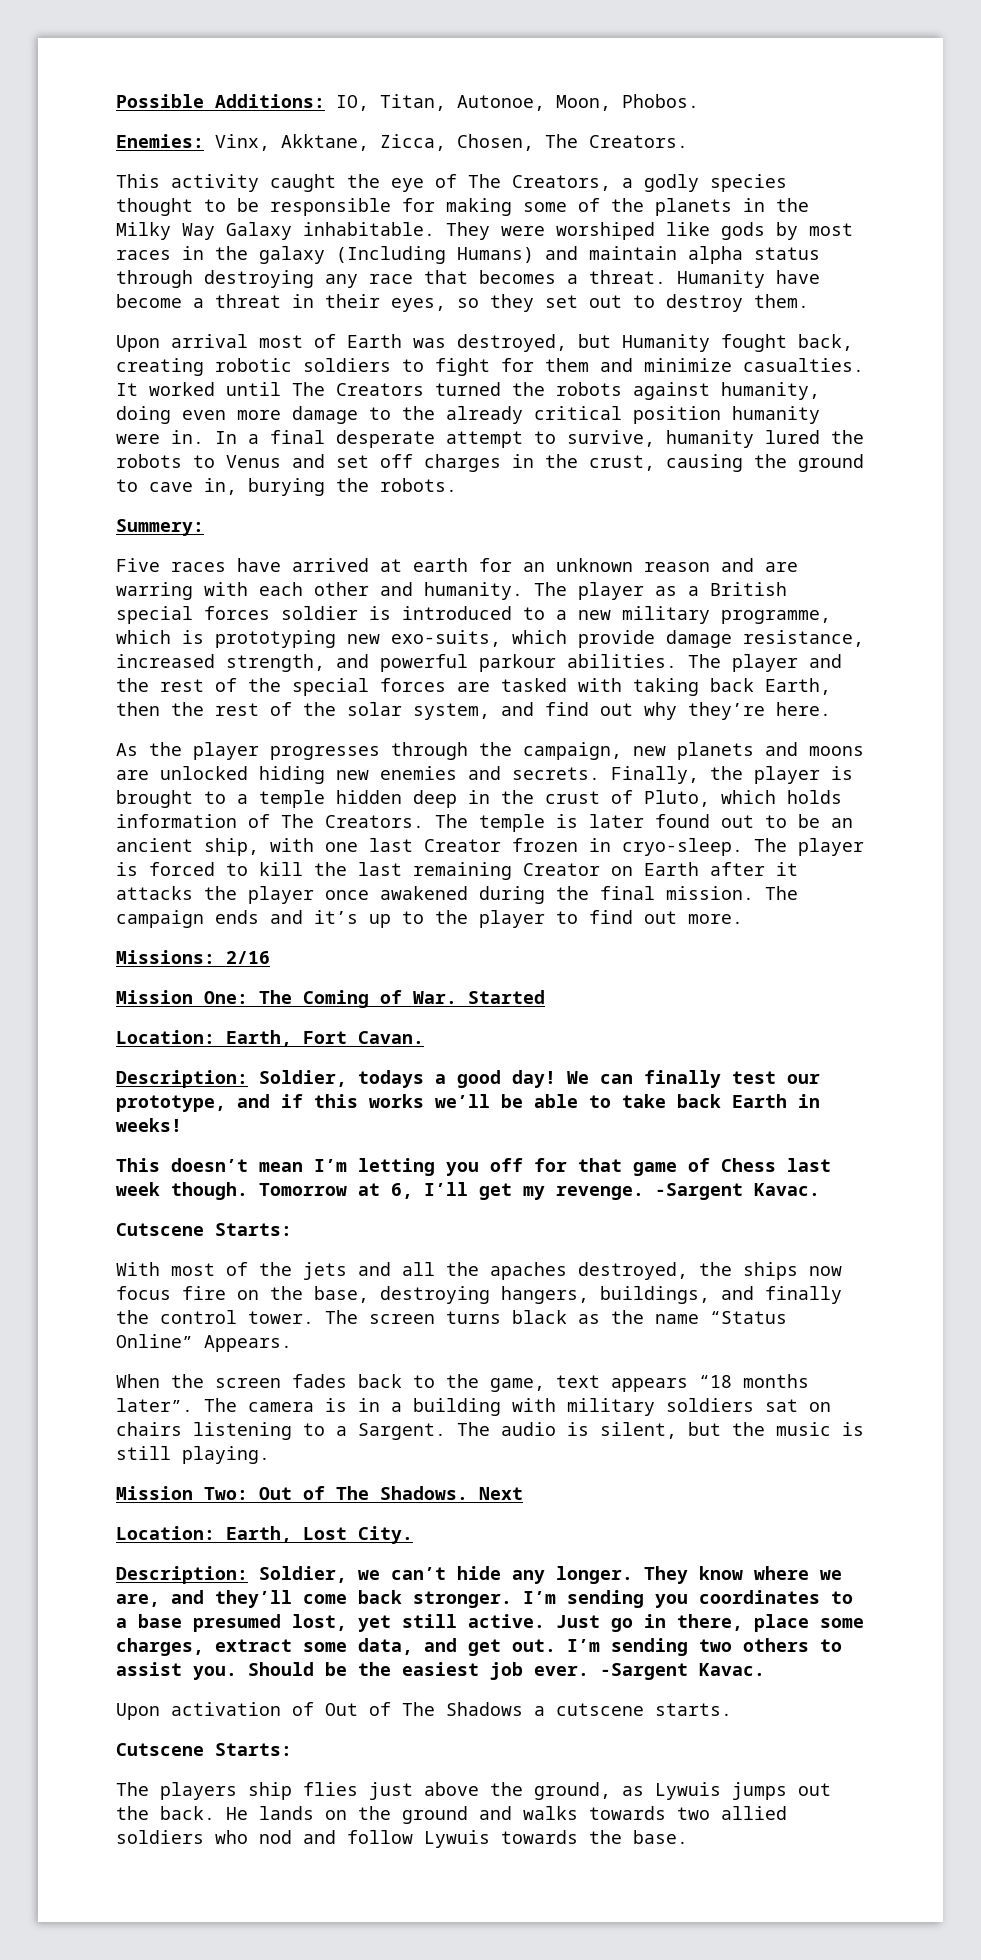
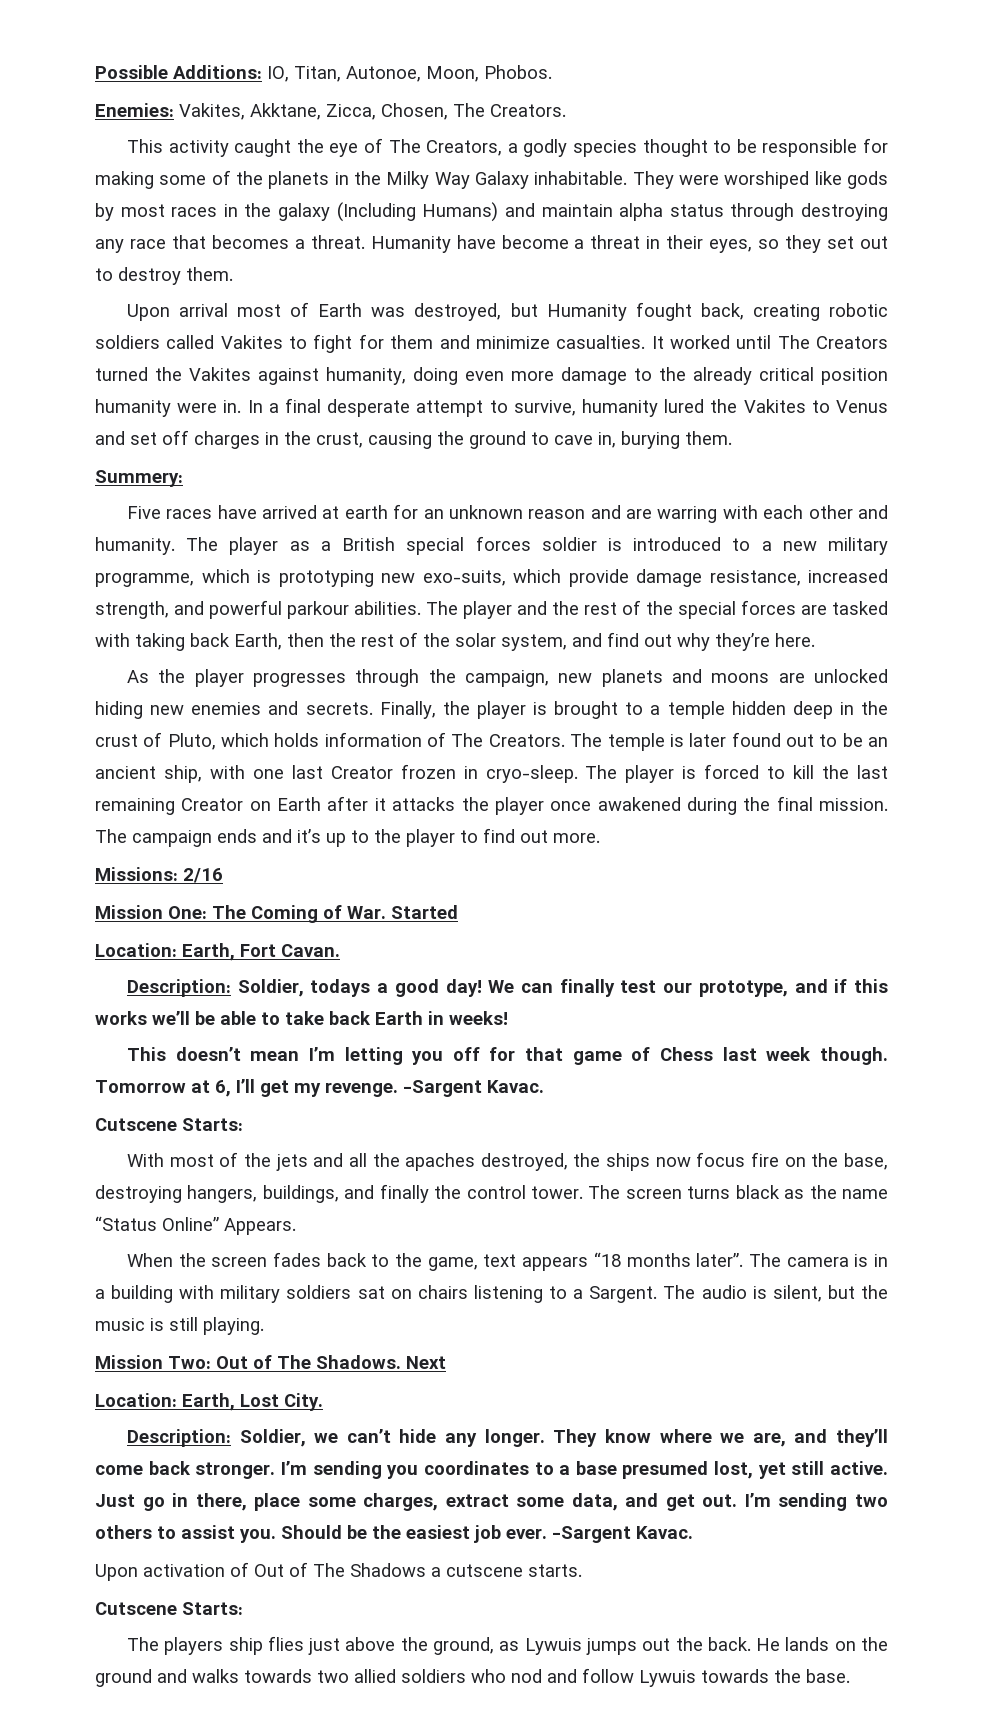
[215,134,270,151] Vinx, -> [179,103,245,120] Vakites,
(391, 365) none -> [166,335,283,349] called Vakites
[556,382,622,396] robots -> [189,367,251,381] Vakites
[116,454,182,468] robots -> [743,399,806,413] Vakites
[336,478,457,492] the robots. -> [685,431,732,445] them.

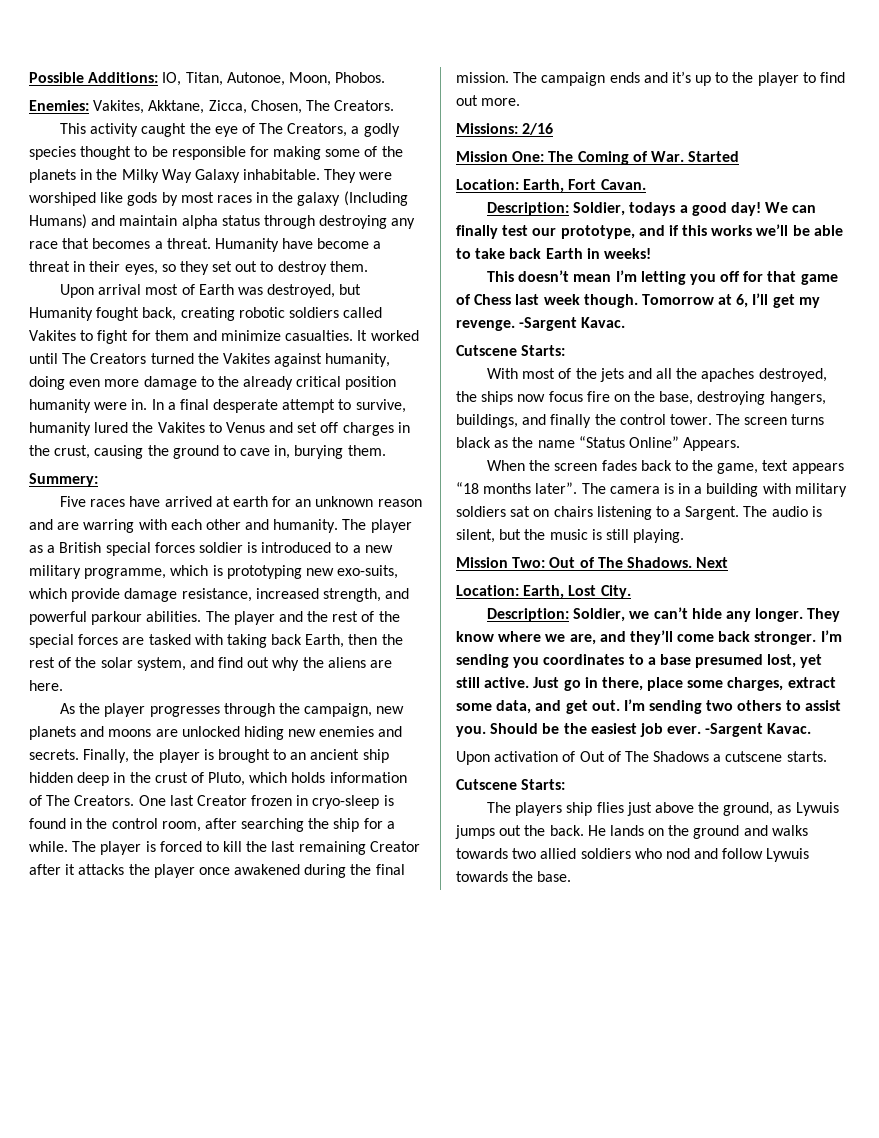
[715,633,770,651] they’re -> [302,657,393,668] the aliens are
[650,701,725,719] a temple -> [290,749,389,763] an ancient ship
[570,732,889,751] [95,764,578,783] The temple is later found out to be an ancient ship, with one last Creator frozen in cryo-sleep. -> [138,795,394,809] [29,818,395,832] [29,841,68,852] One last Creator frozen in cryo-sleep is found in the control room, after searching the ship for a while.
[249,797,322,811] on Earth -> (420, 846) none

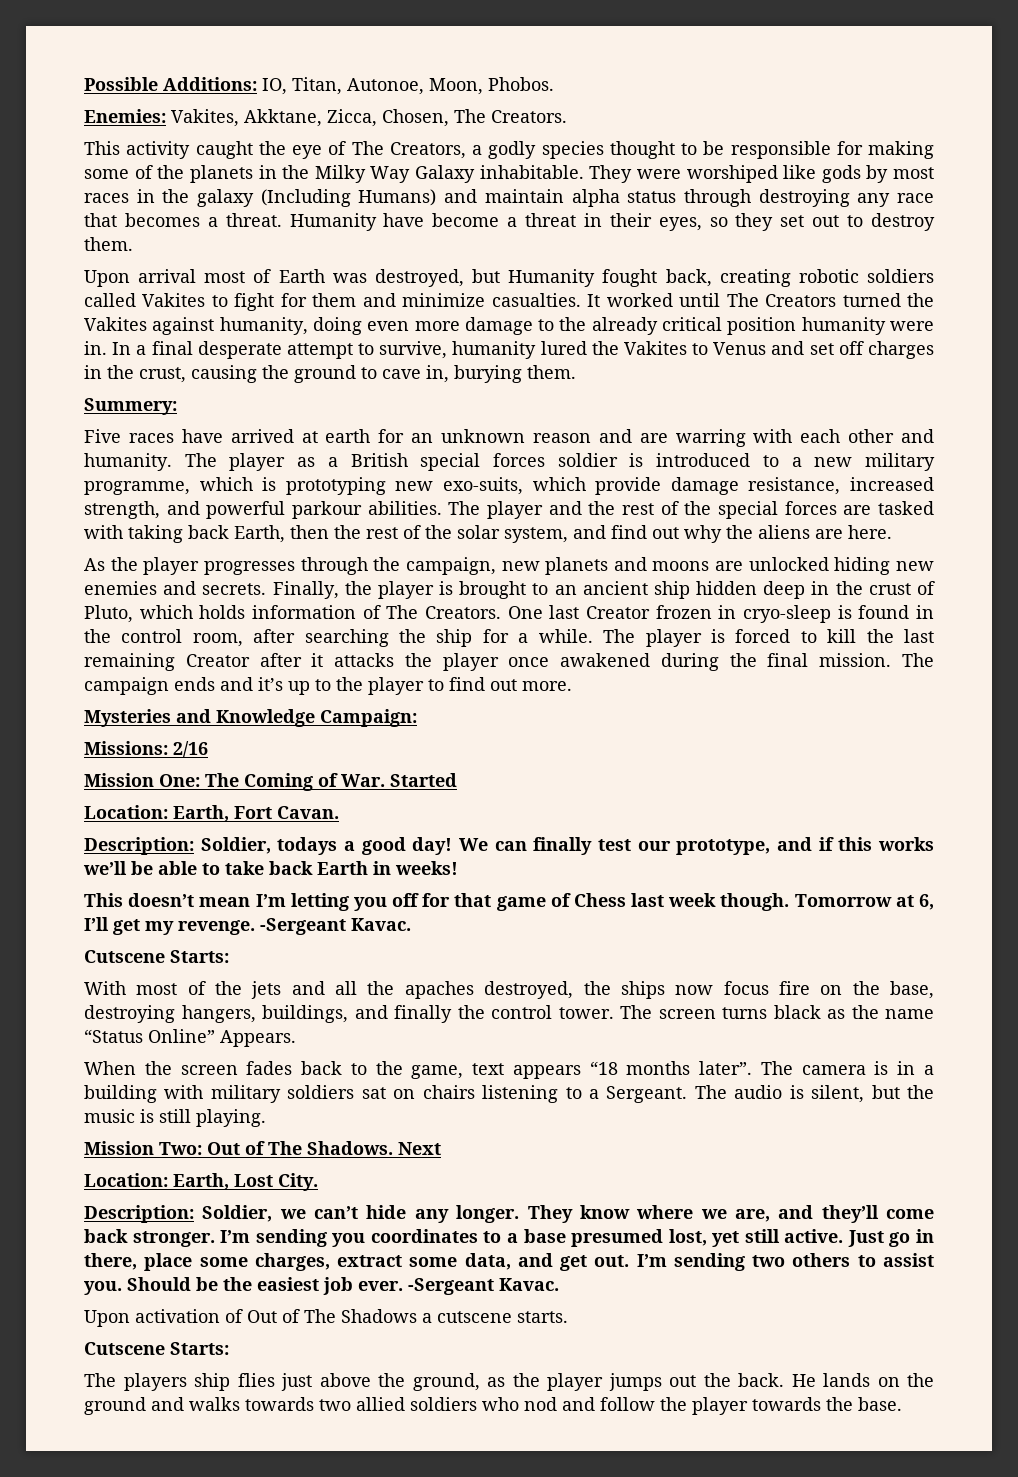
(521, 102) none -> [84,709,417,727] // Mysteries and Knowledge Campaign:
[519,317,578,331] -Sargent -> [260,918,346,935] -Sergeant
[685,506,740,520] Sargent. -> [606,1086,688,1103] Sergeant.
[705,723,764,737] -Sargent -> [408,1278,494,1295] -Sergeant
[795,802,839,816] Lywuis -> [512,1373,603,1391] the player
[766,848,810,862] Lywuis -> [660,1397,748,1415] the player

